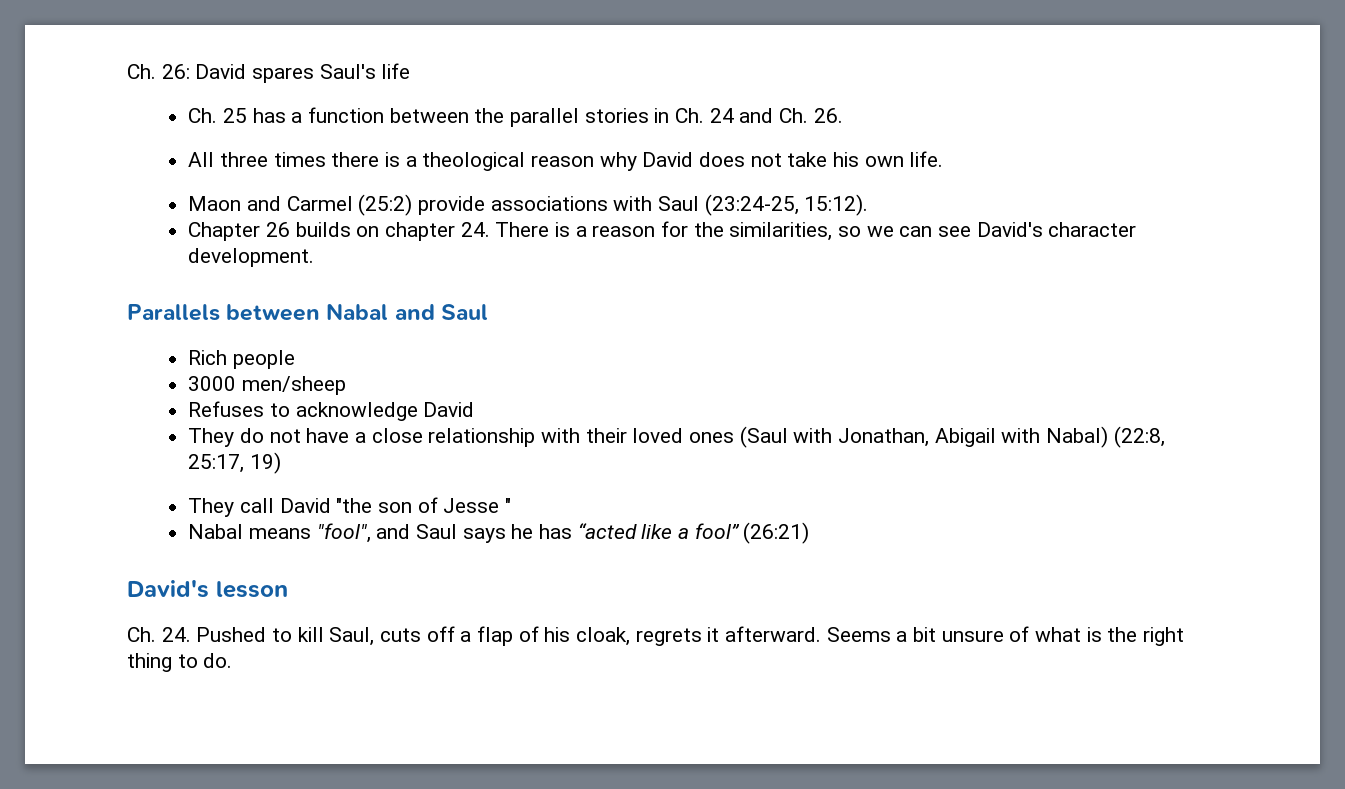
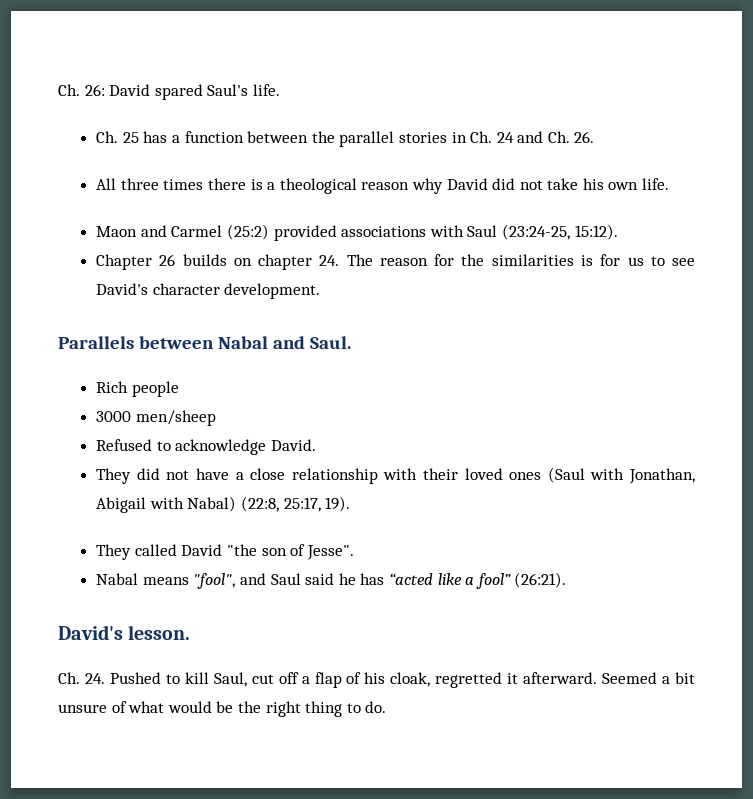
[252,63,411,83] spares Saul's life -> [154,84,280,100] spared Saul's life.
[698,152,745,167] does -> [492,178,516,190] did
[417,196,485,215] provide -> [273,225,337,241] provided
[495,221,933,241] There is a reason for the similarities, so we can -> [346,254,665,266] The reason for the similarities is for us to
[440,304,488,320] Saul -> [309,336,351,349] Saul.
[188,401,265,417] Refuses -> [96,439,153,451] Refused
[423,402,475,417] [188,428,264,447] David // They do -> [270,439,316,451] [96,468,160,484] David. // They did
[249,452,281,474] [188,498,274,517] 19) // They call -> [325,496,351,512] [96,544,177,560] 19). // They called
[443,498,511,513] Jesse " -> [306,545,354,560] Jesse".
[462,528,506,543] says -> [305,573,335,585] said
[743,522,810,544] [127,580,288,598] (26:21) // David's lesson -> [514,572,567,588] [58,625,191,640] (26:21). // David's lesson.
[380,628,422,642] cuts -> [251,674,274,684] cut
[635,628,702,646] regrets -> [435,672,503,688] regretted
[826,627,891,642] Seems -> [602,672,658,684] Seemed
[1086,627,1102,642] is -> [167,701,234,713] would be

